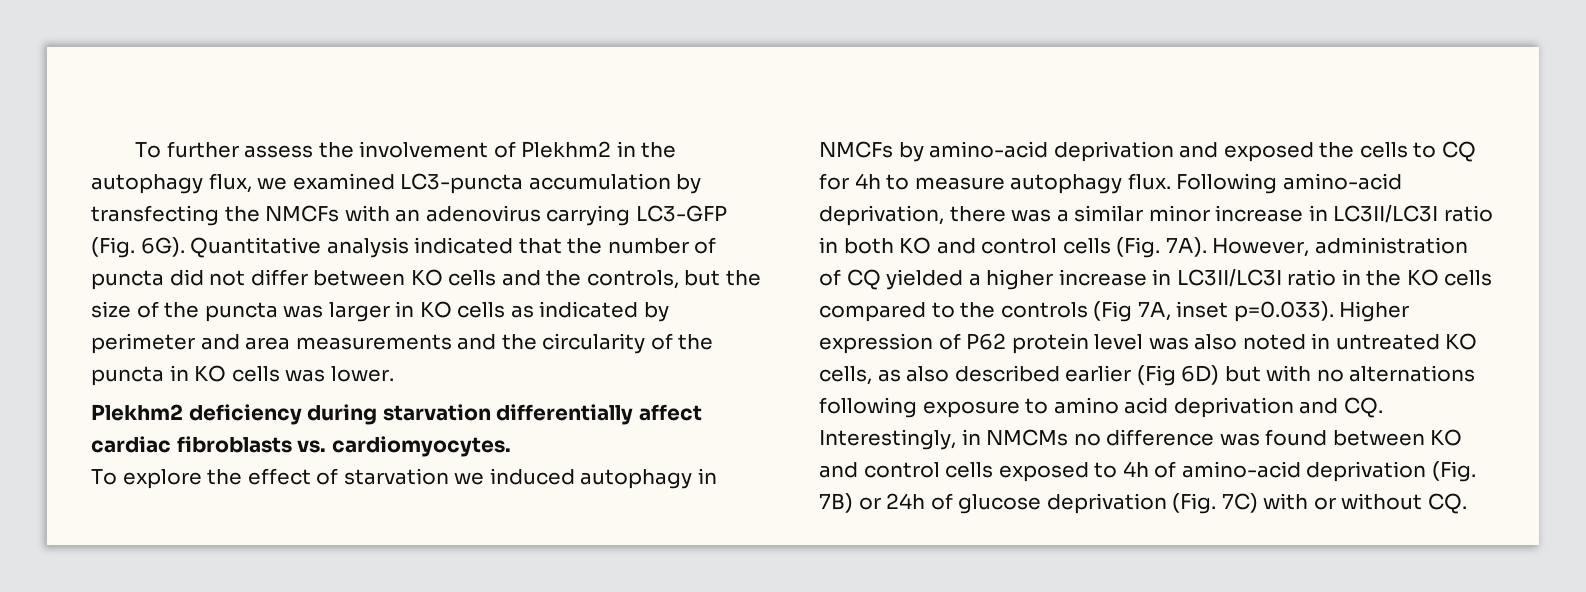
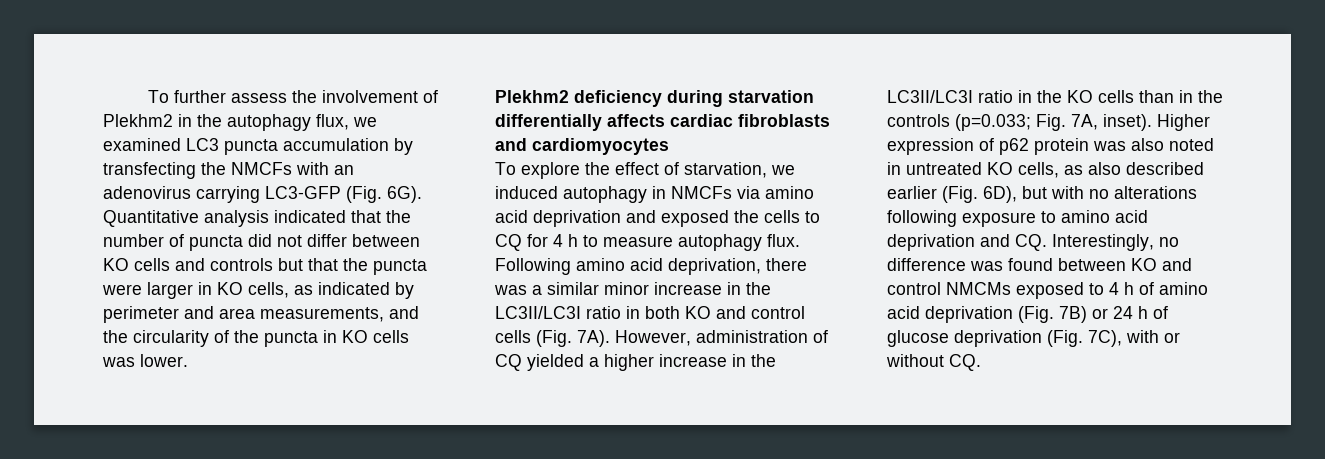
[400,173,524,194] LC3-puncta -> [186,138,278,155] LC3 puncta
[546,270,761,289] [91,301,324,322] the controls, but the size of the puncta was -> [210,258,427,275] [102,284,142,295] controls but that the puncta were
[457,302,506,318] cells -> [248,282,289,298] cells,
[295,334,452,350] measurements -> [260,307,384,322] measurements,
[638,404,702,421] affect -> [607,114,665,127] affects
[297,436,511,457] vs. cardiomyocytes. -> [495,138,669,155] and cardiomyocytes
[343,468,449,485] starvation -> [684,162,767,178] starvation,
[898,141,1049,162] by amino-acid -> [737,186,814,199] [495,210,528,223] via amino acid
[854,173,881,189] 4h -> [553,234,578,247] 4 h
[1282,173,1402,190] amino-acid -> [576,258,663,271] amino acid
(1328, 213) none -> [746,282,771,295] the
(1172, 277) none -> [751,354,776,367] the
[819,301,1410,322] [819,333,1144,354] compared to the controls (Fig 7A, inset p=0.033). Higher expression of P62 protein level -> [1139,90,1223,103] [887,114,1210,131] [887,138,1089,155] than in the controls (p=0.033; Fig. 7A, inset). Higher expression of p62 protein
[1136,365,1220,386] (Fig 6D) -> [942,186,1017,203] (Fig. 6D),
[1349,365,1476,382] alternations -> [1114,186,1197,199] alterations
[961,429,1069,446] in NMCMs -> (1154, 242) none
[945,462,994,478] cells -> [946,282,1011,295] NMCMs
[1122,461,1301,478] 4h of amino-acid -> [1109,282,1208,295] [887,306,920,319] 4 h of amino acid
[886,493,926,509] 24h -> [1113,306,1148,319] 24 h
[1221,493,1258,513] 7C) -> [1088,330,1122,347] 7C),

